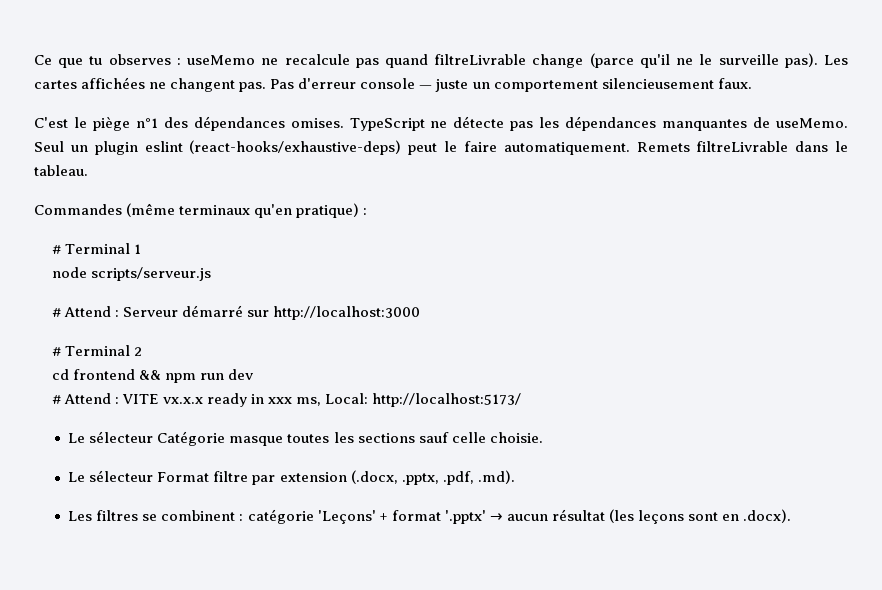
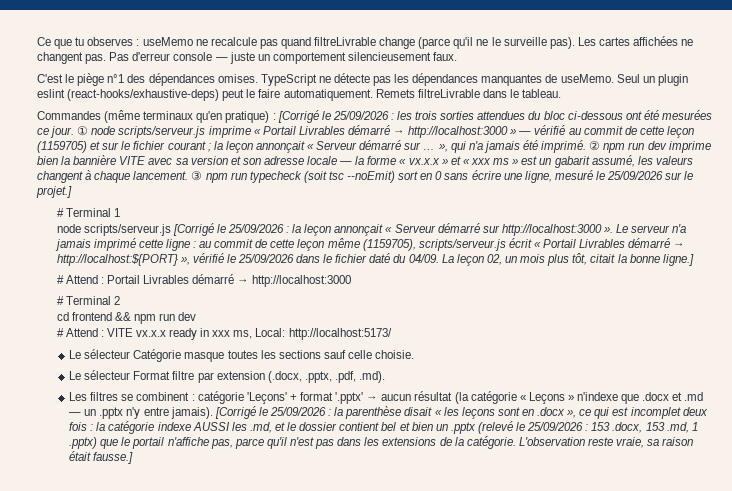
(368, 211) none -> [277,110,712,123] [37,125,694,138] [37,140,711,153] [37,155,693,168] [37,170,694,183] [36,186,72,198] [Corrigé le 25/09/2026 : les trois sorties attendues du bloc ci-dessous ont été mesurées ce jour. ① node scripts/serveur.js imprime « Portail Livrables démarré → http://localhost:3000 » — vérifié au commit de cette leçon (1159705) et sur le fichier courant ; la leçon annonçait « Serveur démarré sur … », qui n'a jamais été imprimé. ② npm run dev imprime bien la bannière VITE avec sa version et son adresse locale — la forme « vx.x.x » et « xxx ms » est un gabarit assumé, les valeurs changent à chaque lancement. ③ npm run typecheck (soit tsc --noEmit) sort en 0 sans écrire une ligne, mesuré le 25/09/2026 sur le projet.]
[51,305,269,317] // # Attend : Serveur démarré sur -> [172,223,687,236] [54,238,686,251] [56,253,694,266] [56,274,250,284] [Corrigé le 25/09/2026 : la leçon annonçait « Serveur démarré sur http://localhost:3000 ». Le serveur n'a jamais imprimé cette ligne : au commit de cette leçon même (1159705), scripts/serveur.js écrit « Portail Livrables démarré → http://localhost:${PORT} », vérifié le 25/09/2026 dans le fichier daté du 04/09. La leçon 02, un mois plus tôt, citait la bonne ligne.] // # Attend : Portail Livrables démarré →
[608,509,792,524] (les leçons sont en .docx). -> [454,391,704,404] [69,406,708,419] [69,421,698,434] [69,436,694,449] [69,451,134,464] (la catégorie « Leçons » n'indexe que .docx et .md — un .pptx n'y entre jamais). [Corrigé le 25/09/2026 : la parenthèse disait « les leçons sont en .docx », ce qui est incomplet deux fois : la catégorie indexe AUSSI les .md, et le dossier contient bel et bien un .pptx (relevé le 25/09/2026 : 153 .docx, 153 .md, 1 .pptx) que le portail n'affiche pas, parce qu'il n'est pas dans les extensions de la catégorie. L'observation reste vraie, sa raison était fausse.]

